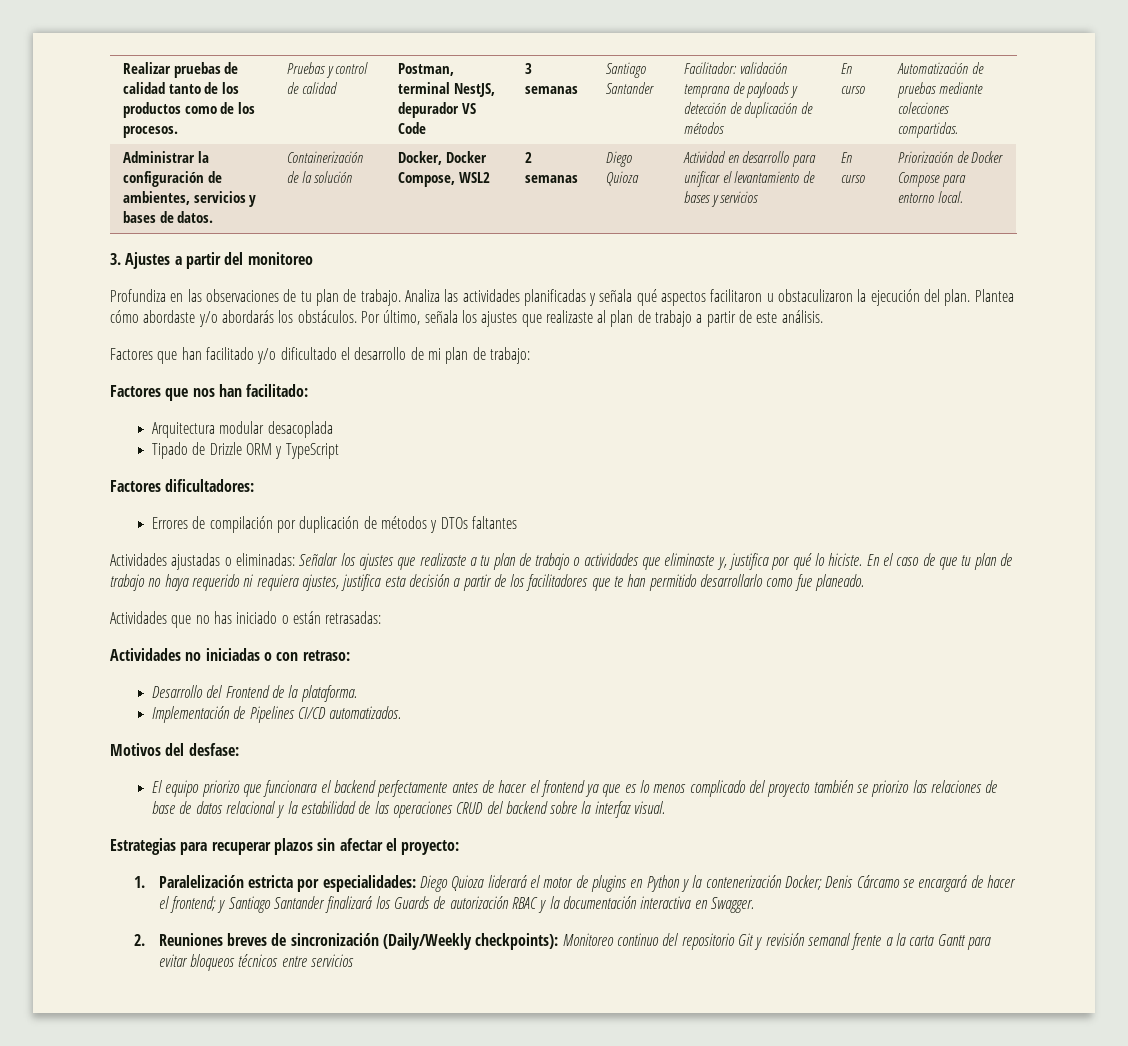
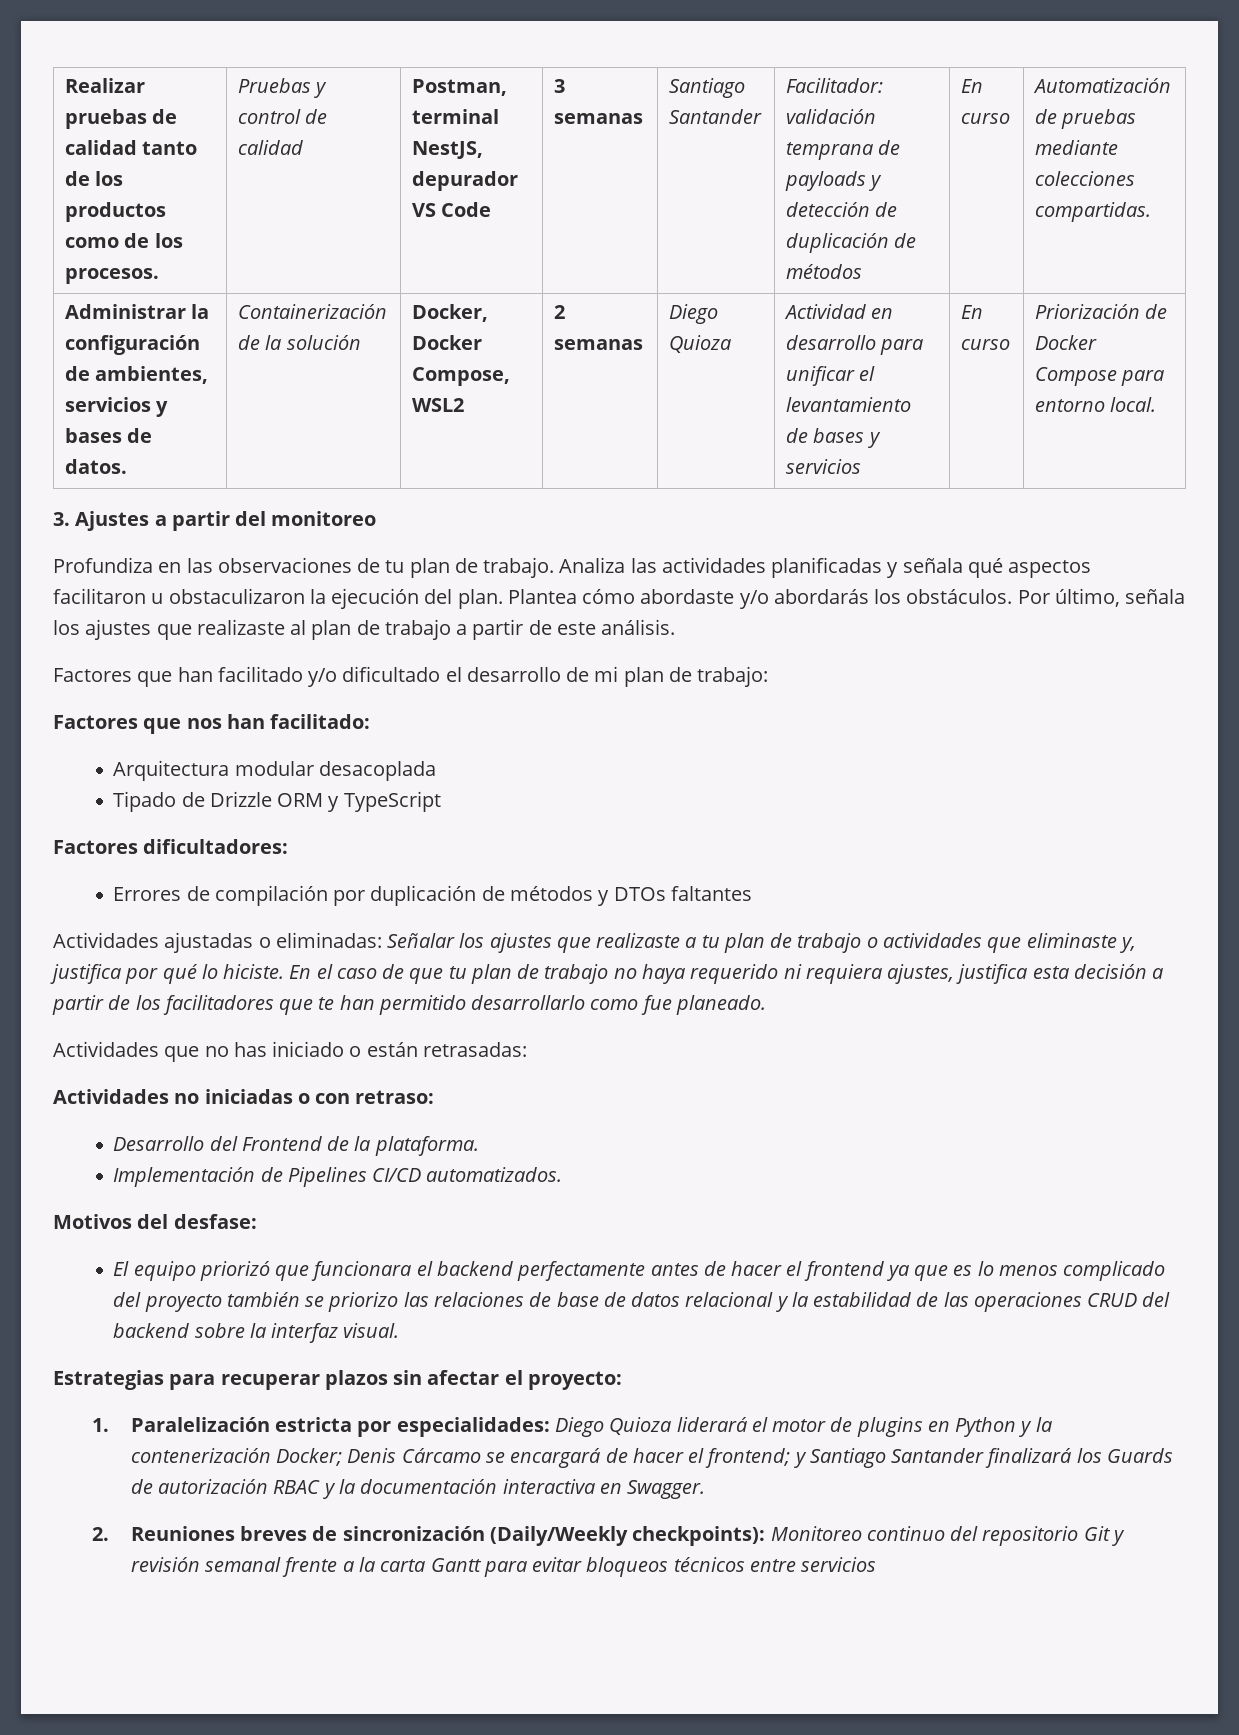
[201,780,240,797] priorizo -> [199,1261,270,1281] priorizó

